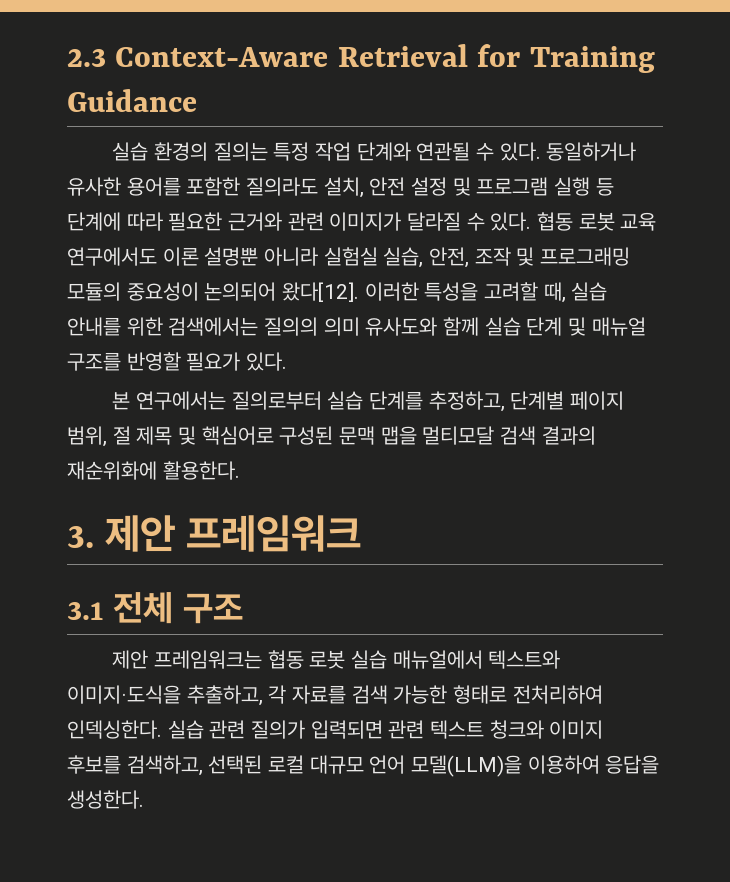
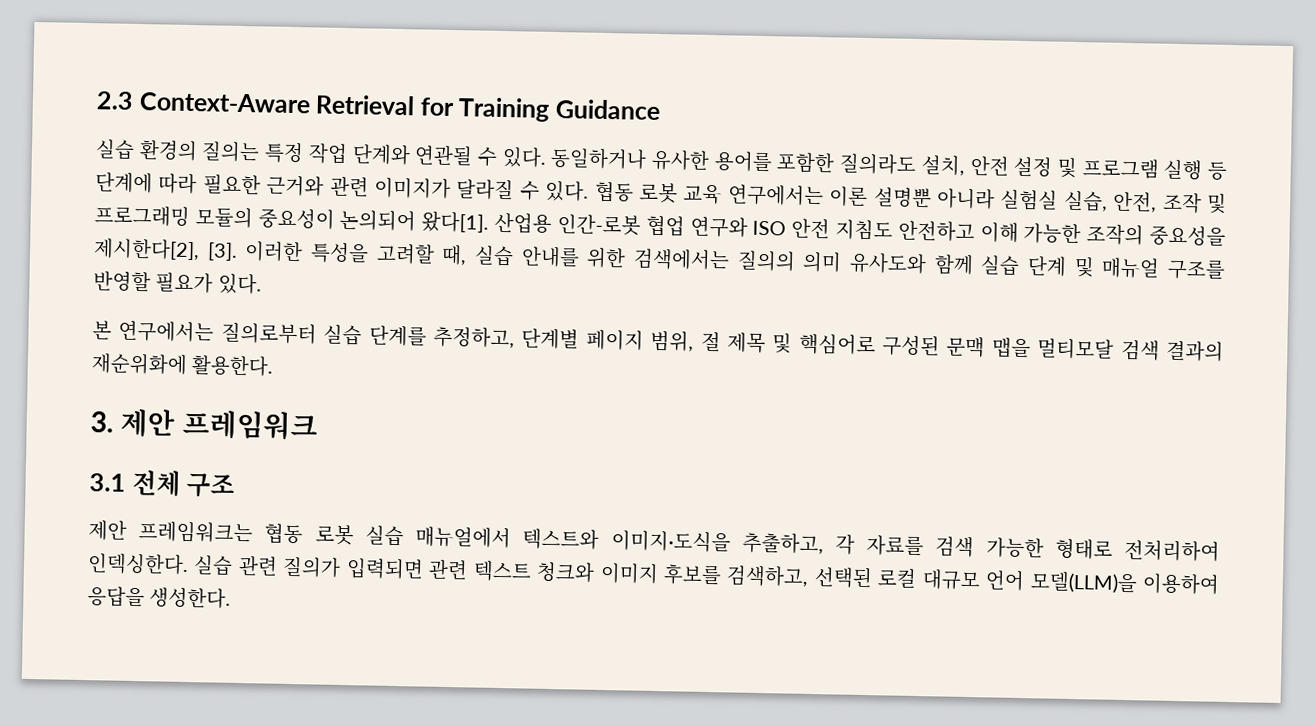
[67,247,157,266] 연구에서도 -> [727,184,824,207] 연구에서는
[282,282,360,302] 왔다[12]. -> [421,210,1226,246] [93,238,238,261] 왔다[1]. 산업용 인간-로봇 협업 연구와 ISO 안전 지침도 안전하고 이해 가능한 조작의 중요성을 제시한다[2], [3].

